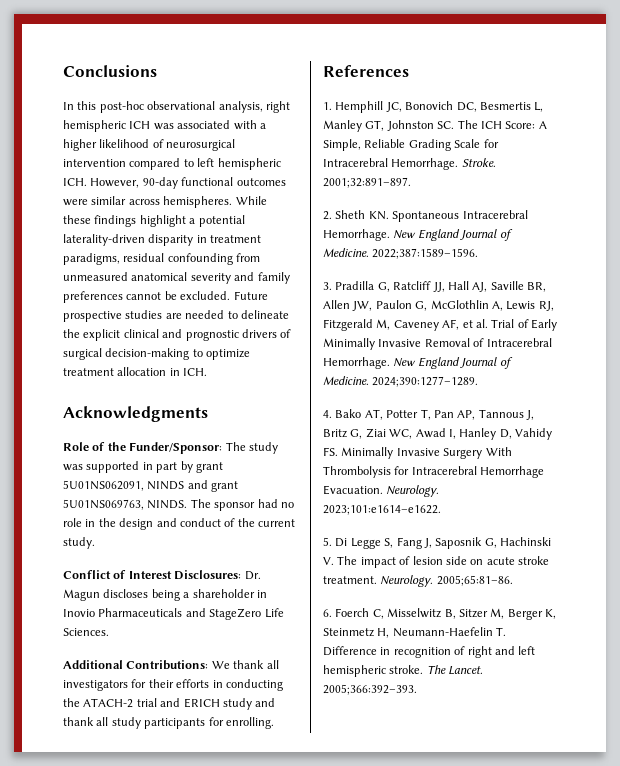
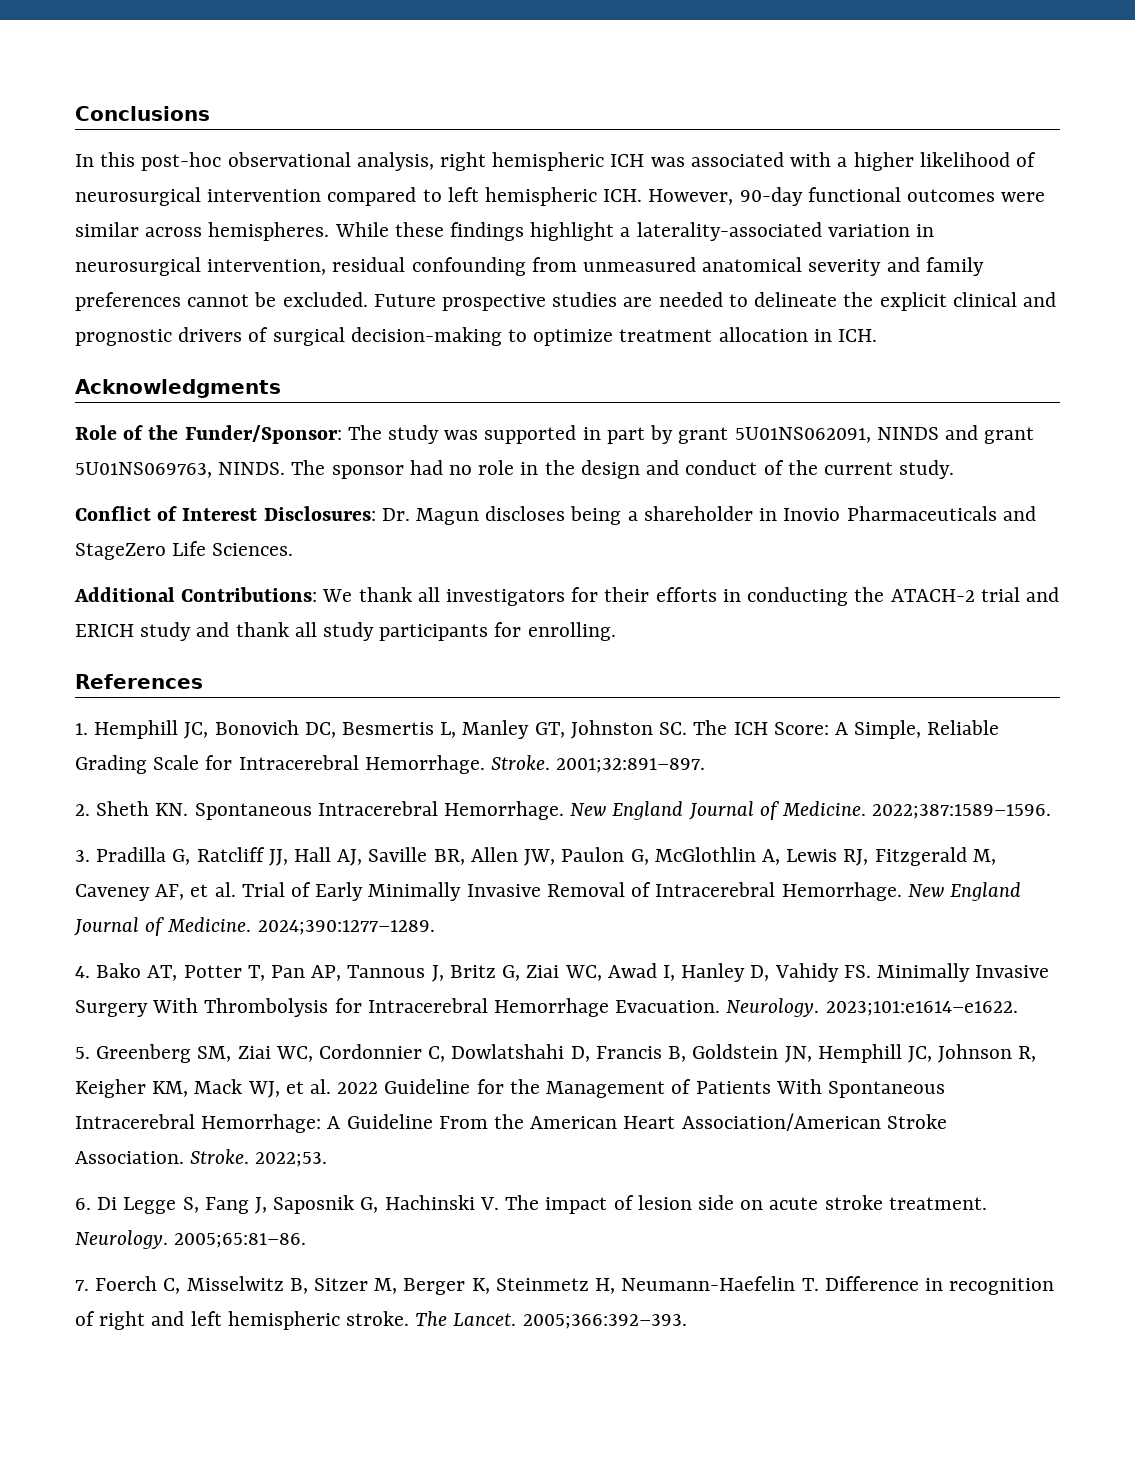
[198,215,245,227] [63,234,262,246] [63,253,120,265] potential laterality-driven disparity in treatment paradigms, -> [636,222,935,241] [75,257,327,276] laterality-associated variation in neurosurgical intervention,
(332, 541) none -> [96,1044,1037,1063] [75,1079,945,1098] [75,1113,947,1133] [75,1149,328,1167] [75,1198,91,1210] Greenberg SM, Ziai WC, Cordonnier C, Dowlatshahi D, Francis B, Goldstein JN, Hemphill JC, Johnson R, Keigher KM, Mack WJ, et al. 2022 Guideline for the Management of Patients With Spontaneous Intracerebral Hemorrhage: A Guideline From the American Heart Association/American Stroke Association. Stroke. 2022;53. // 6.
[323,609,332,617] 6. -> [75,1280,89,1291] 7.

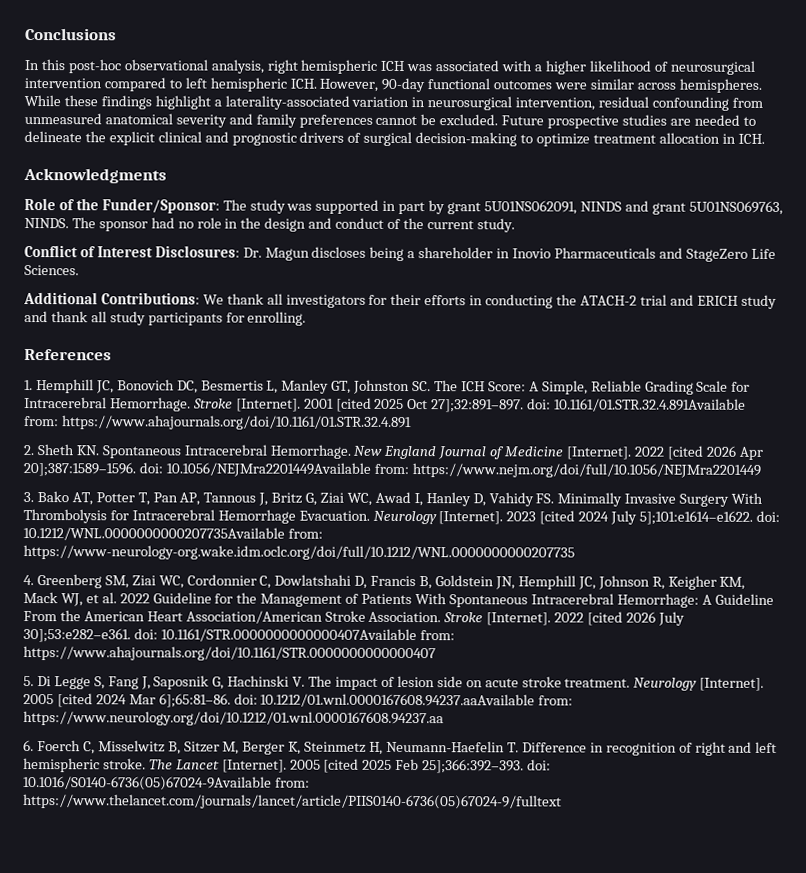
[491,755,706,773] Stroke. 2001;32:891–897. -> [192,397,747,413] [24,415,412,431] Stroke [Internet]. 2001 [cited 2025 Oct 27];32:891–897. doi: 10.1161/01.STR.32.4.891Available from: https://www.ahajournals.org/doi/10.1161/01.STR.32.4.891
[782,801,1052,819] [75,847,996,866] [75,882,1021,901] [74,917,435,936] [75,966,90,978] Medicine. 2022;387:1589–1596. // 3. Pradilla G, Ratcliff JJ, Hall AJ, Saville BR, Allen JW, Paulon G, McGlothlin A, Lewis RJ, Fitzgerald M, Caveney AF, et al. Trial of Early Minimally Invasive Removal of Intracerebral Hemorrhage. New England Journal of Medicine. 2024;390:1277–1289. // 4. -> [504,445,763,460] [23,462,761,478] [23,492,34,503] Medicine [Internet]. 2022 [cited 2026 Apr 20];387:1589–1596. doi: 10.1056/NEJMra2201449Available from: https://www.nejm.org/doi/full/10.1056/NEJMra2201449 // 3.
[726,998,1018,1017] [75,1047,90,1059] Neurology. 2023;101:e1614–e1622. // 5. -> [372,510,780,525] [23,527,323,541] [23,545,575,561] [23,575,34,586] Neurology [Internet]. 2023 [cited 2024 July 5];101:e1614–e1622. doi: 10.1212/WNL.0000000000207735Available from: https://www-neurology-org.wake.idm.oclc.org/doi/full/10.1212/WNL.0000000000207735 // 4.
[190,1149,328,1167] [75,1198,91,1210] Stroke. 2022;53. // 6. -> [443,611,685,626] [23,628,455,643] [23,646,436,662] [23,676,34,687] Stroke [Internet]. 2022 [cited 2026 July 30];53:e282–e361. doi: 10.1161/STR.0000000000000407Available from: https://www.ahajournals.org/doi/10.1161/STR.0000000000000407 // 5.
[75,1230,307,1249] [75,1280,89,1291] Neurology. 2005;65:81–86. // 7. -> [633,677,765,691] [23,693,574,708] [23,711,444,727] [23,740,34,752] Neurology [Internet]. 2005 [cited 2024 Mar 6];65:81–86. doi: 10.1212/01.wnl.0000167608.94237.aaAvailable from: https://www.neurology.org/doi/10.1212/01.wnl.0000167608.94237.aa // 6.
[453,1313,687,1329] Lancet. 2005;366:392–393. -> [175,758,552,774] [23,776,310,791] [23,794,562,810] Lancet [Internet]. 2005 [cited 2025 Feb 25];366:392–393. doi: 10.1016/S0140-6736(05)67024-9Available from: https://www.thelancet.com/journals/lancet/article/PIIS0140-6736(05)67024-9/fulltext

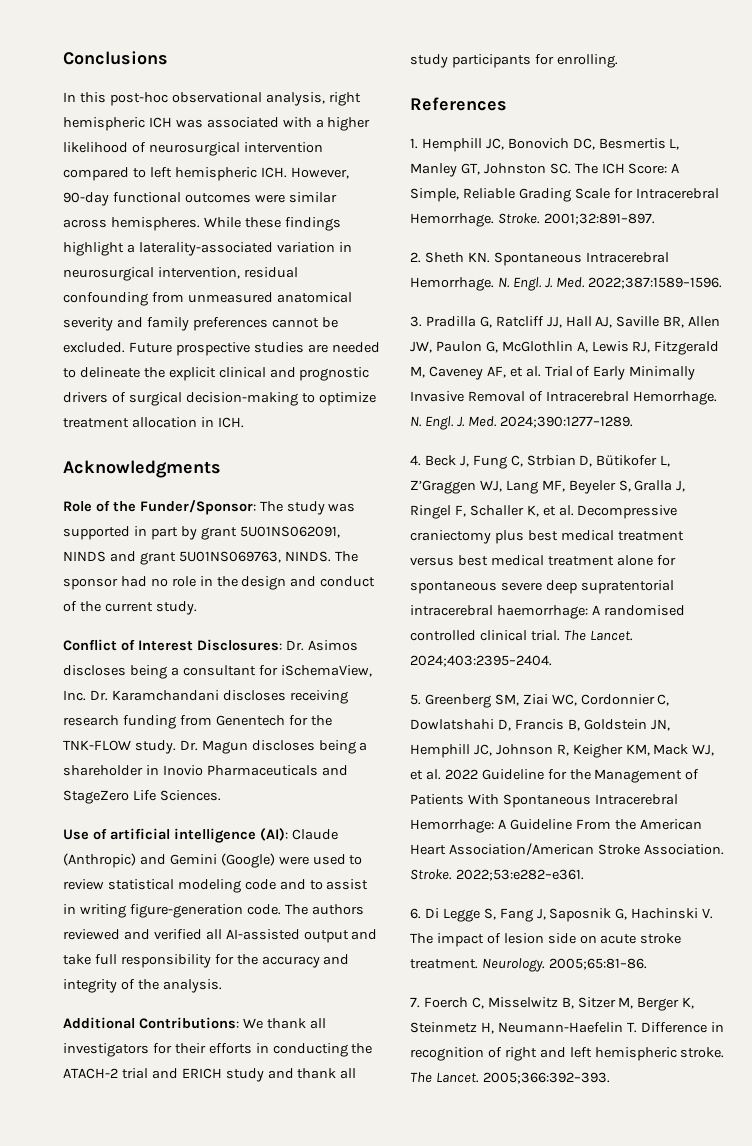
(262, 252) none -> [307,640,358,651] [63,665,372,679] [63,690,348,704] [63,715,332,729] [63,740,198,754] Asimos discloses being a consultant for iSchemaView, Inc. Dr. Karamchandani discloses receiving research funding from Genentech for the TNK-FLOW study. Dr.
(79, 270) none -> [63,828,338,843] [63,853,363,868] [63,879,369,893] [63,904,364,918] [63,929,378,943] [63,954,350,968] [63,979,222,993] // Use of artificial intelligence (AI): Claude (Anthropic) and Gemini (Google) were used to review statistical modeling code and to assist in writing figure-generation code. The authors reviewed and verified all AI-assisted output and take full responsibility for the accuracy and integrity of the analysis.
[192,397,747,413] [24,415,412,431] Stroke [Internet]. 2001 [cited 2025 Oct 27];32:891–897. doi: 10.1161/01.STR.32.4.891Available from: https://www.ahajournals.org/doi/10.1161/01.STR.32.4.891 -> [497,213,655,225] Stroke. 2001;32:891–897.
[353,445,763,460] [23,462,761,478] [23,491,764,507] [23,509,780,525] [23,527,323,541] [23,545,575,561] [23,575,34,586] New England Journal of Medicine [Internet]. 2022 [cited 2026 Apr 20];387:1589–1596. doi: 10.1056/NEJMra2201449Available from: https://www.nejm.org/doi/full/10.1056/NEJMra2201449 // 3. Bako AT, Potter T, Pan AP, Tannous J, Britz G, Ziai WC, Awad I, Hanley D, Vahidy FS. Minimally Invasive Surgery With Thrombolysis for Intracerebral Hemorrhage Evacuation. Neurology [Internet]. 2023 [cited 2024 July 5];101:e1614–e1622. doi: 10.1212/WNL.0000000000207735Available from: https://www-neurology-org.wake.idm.oclc.org/doi/full/10.1212/WNL.0000000000207735 // 4. -> [497,277,722,291] [410,316,721,328] [410,341,720,355] [410,366,696,380] [410,391,717,405] [410,416,633,430] [410,455,671,469] [410,480,686,494] [410,505,678,519] [410,530,684,544] [410,555,676,566] [410,580,674,594] [410,605,685,619] [410,630,633,641] [410,655,552,667] [410,694,421,705] N. Engl. J. Med. 2022;387:1589–1596. // 3. Pradilla G, Ratcliff JJ, Hall AJ, Saville BR, Allen JW, Paulon G, McGlothlin A, Lewis RJ, Fitzgerald M, Caveney AF, et al. Trial of Early Minimally Invasive Removal of Intracerebral Hemorrhage. N. Engl. J. Med. 2024;390:1277–1289. // 4. Beck J, Fung C, Strbian D, Bütikofer L, Z’Graggen WJ, Lang MF, Beyeler S, Gralla J, Ringel F, Schaller K, et al. Decompressive craniectomy plus best medical treatment versus best medical treatment alone for spontaneous severe deep supratentorial intracerebral haemorrhage: A randomised controlled clinical trial. The Lancet. 2024;403:2395–2404. // 5.
[443,611,685,626] [23,628,455,643] [23,646,436,662] [23,676,34,687] Stroke [Internet]. 2022 [cited 2026 July 30];53:e282–e361. doi: 10.1161/STR.0000000000000407Available from: https://www.ahajournals.org/doi/10.1161/STR.0000000000000407 // 5. -> [410,869,584,881] [410,908,421,919] Stroke. 2022;53:e282–e361. // 6.
[633,677,765,691] [23,693,574,708] [23,711,444,727] [23,740,34,752] Neurology [Internet]. 2005 [cited 2024 Mar 6];65:81–86. doi: 10.1212/01.wnl.0000167608.94237.aaAvailable from: https://www.neurology.org/doi/10.1212/01.wnl.0000167608.94237.aa // 6. -> [481,958,647,972] [410,997,420,1008] Neurology. 2005;65:81–86. // 7.
[175,758,552,774] [23,776,310,791] [23,794,562,810] Lancet [Internet]. 2005 [cited 2025 Feb 25];366:392–393. doi: 10.1016/S0140-6736(05)67024-9Available from: https://www.thelancet.com/journals/lancet/article/PIIS0140-6736(05)67024-9/fulltext -> [435,1072,610,1084] Lancet. 2005;366:392–393.

